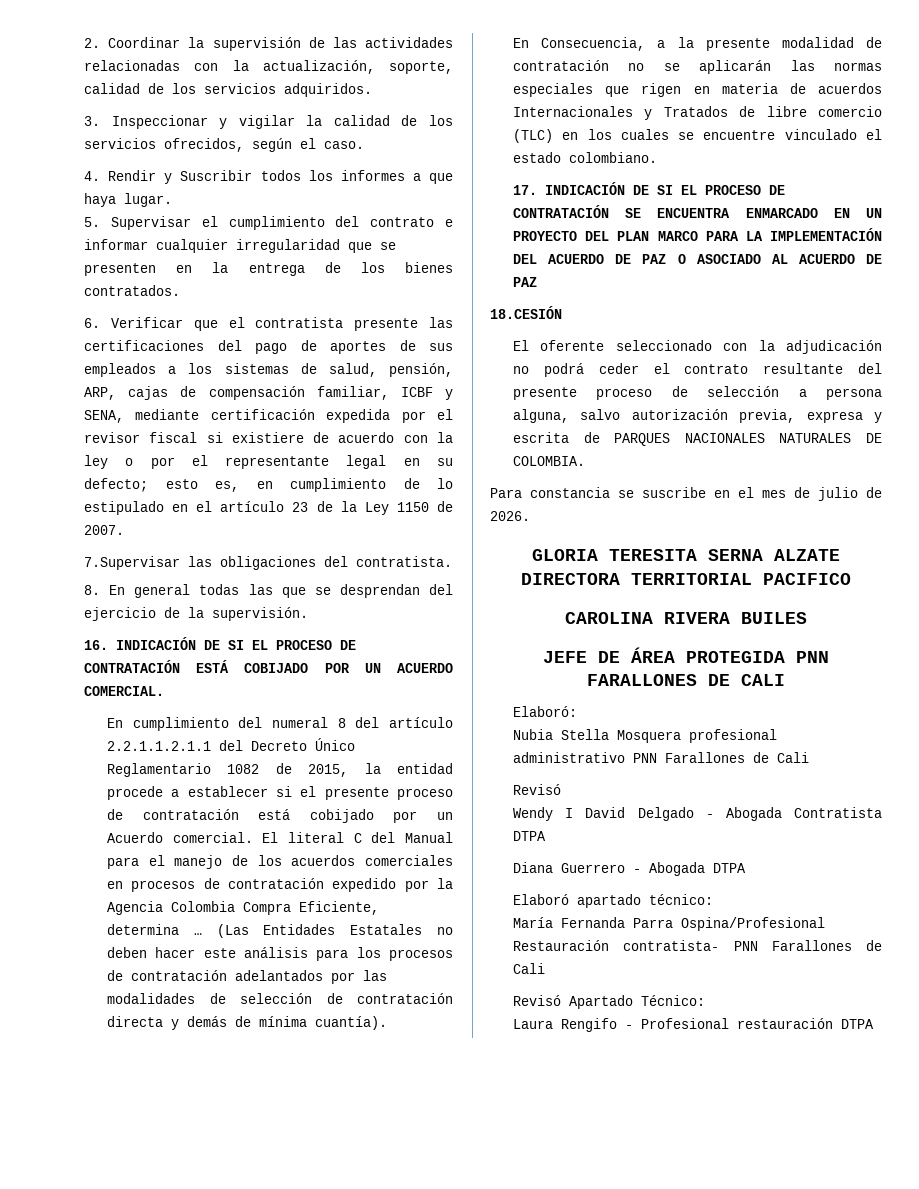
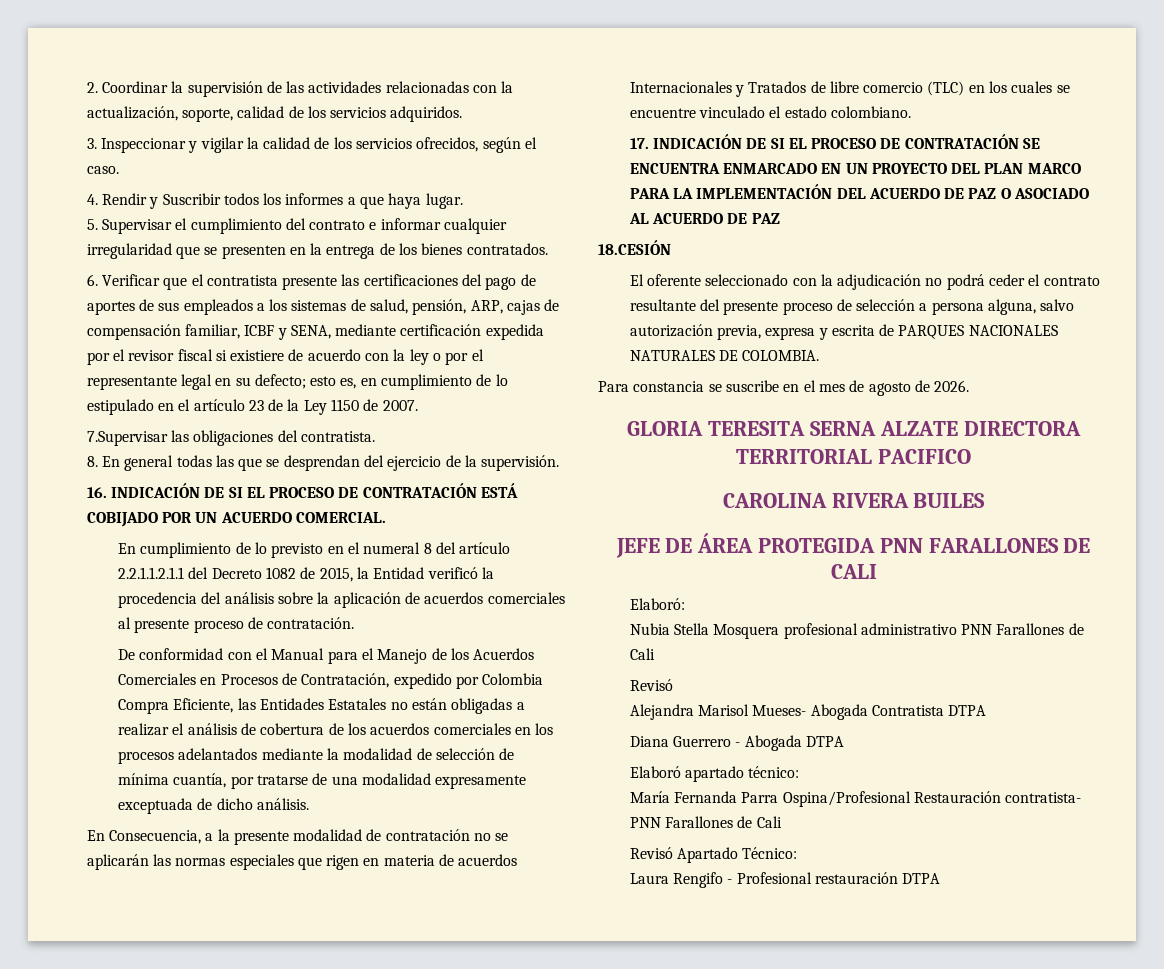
[238,717,263,728] del -> [235,542,361,558] de lo previsto en el
[315,738,356,751] [107,763,212,777] Único Reglamentario -> (262, 573) none
[397,763,454,774] [107,786,454,800] [107,809,454,823] [107,832,453,843] [107,855,223,869] entidad procede a establecer si el presente proceso de contratación está cobijado por un Acuerdo comercial. El literal C del Manual para el manejo -> [373,567,494,579] [118,592,565,608] [118,617,355,633] [118,648,535,664] [118,673,544,689] [118,698,525,714] [118,723,325,736] Entidad verificó la procedencia del análisis sobre la aplicación de acuerdos comerciales al presente proceso de contratación. // De conformidad con el Manual para el Manejo de los Acuerdos Comerciales en Procesos de Contratación, expedido por Colombia Compra Eficiente, las Entidades Estatales no están obligadas a realizar el análisis de cobertura
[131,878,454,892] [107,901,380,915] [107,924,453,938] [107,947,453,961] [107,970,388,984] [107,993,453,1004] [107,1016,388,1030] procesos de contratación expedido por la Agencia Colombia Compra Eficiente, determina … (Las Entidades Estatales no deben hacer este análisis para los procesos de contratación adelantados por las modalidades de selección de contratación directa y demás de mínima cuantía). -> [535,723,554,735] [118,748,515,764] [118,773,527,789] [118,798,310,814] los procesos adelantados mediante la modalidad de selección de mínima cuantía, por tratarse de una modalidad expresamente exceptuada de dicho análisis.
[818,487,858,501] julio -> [868,382,911,396] agosto
[513,807,714,821] Wendy I David Delgado - -> [629,704,807,720] Alejandra Marisol Mueses-

